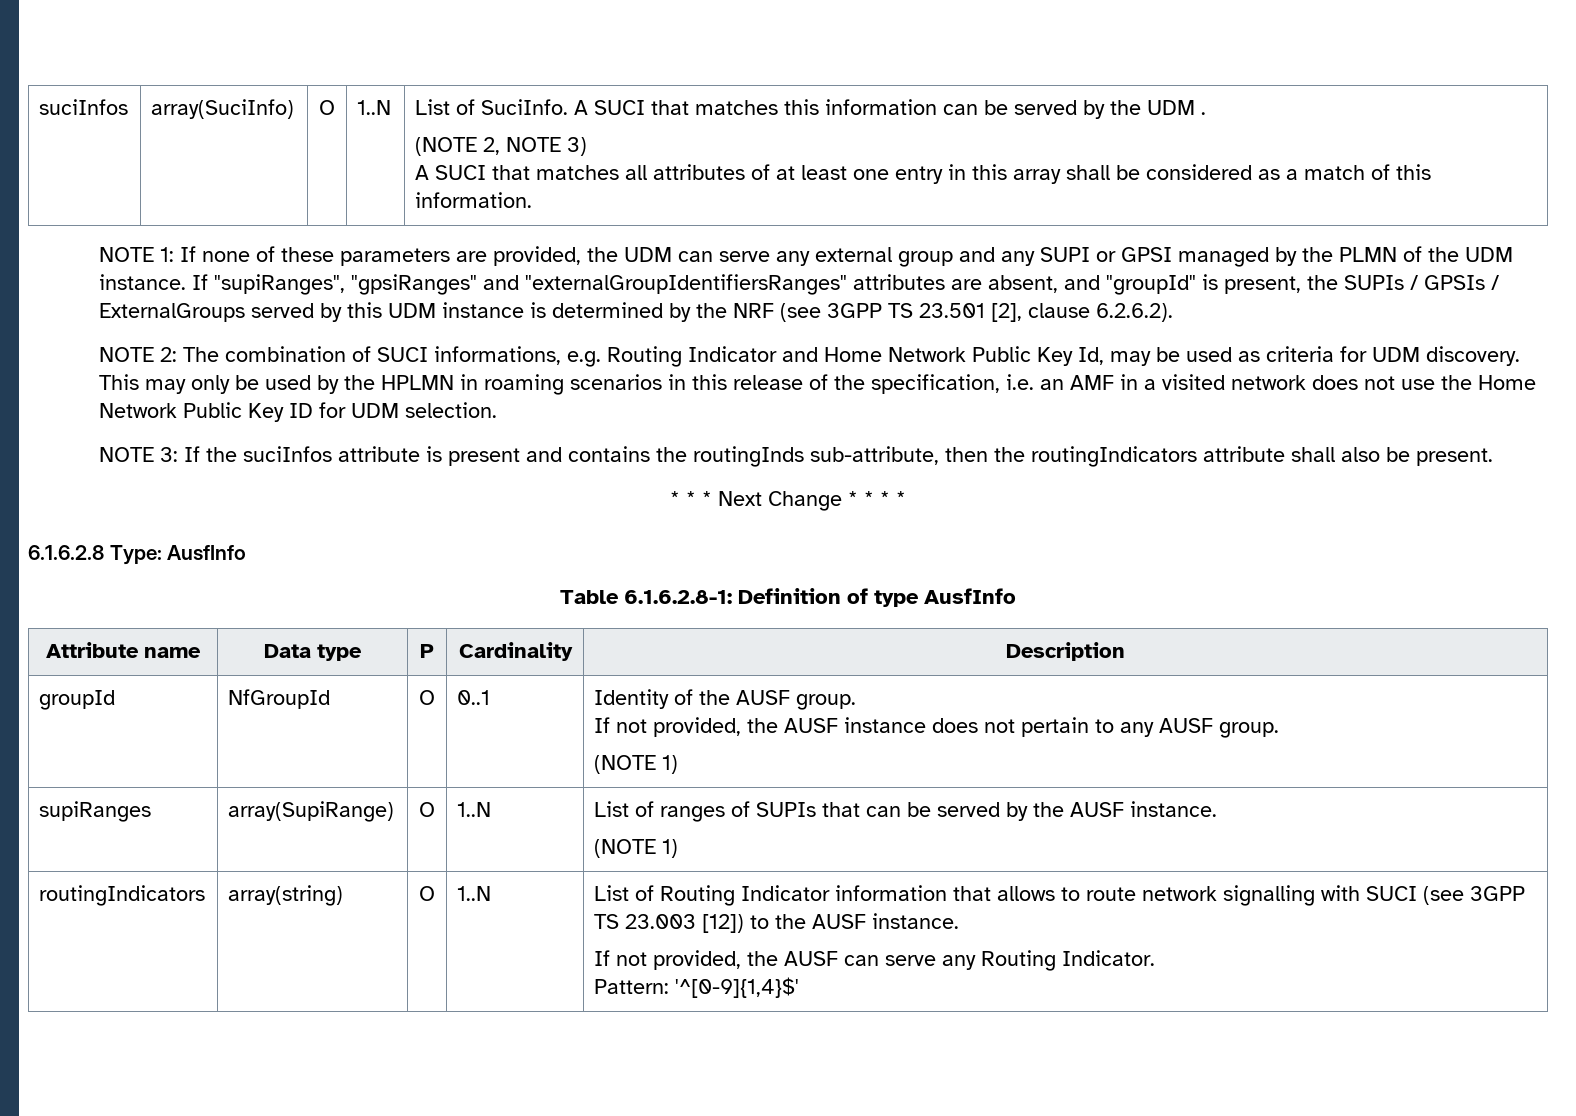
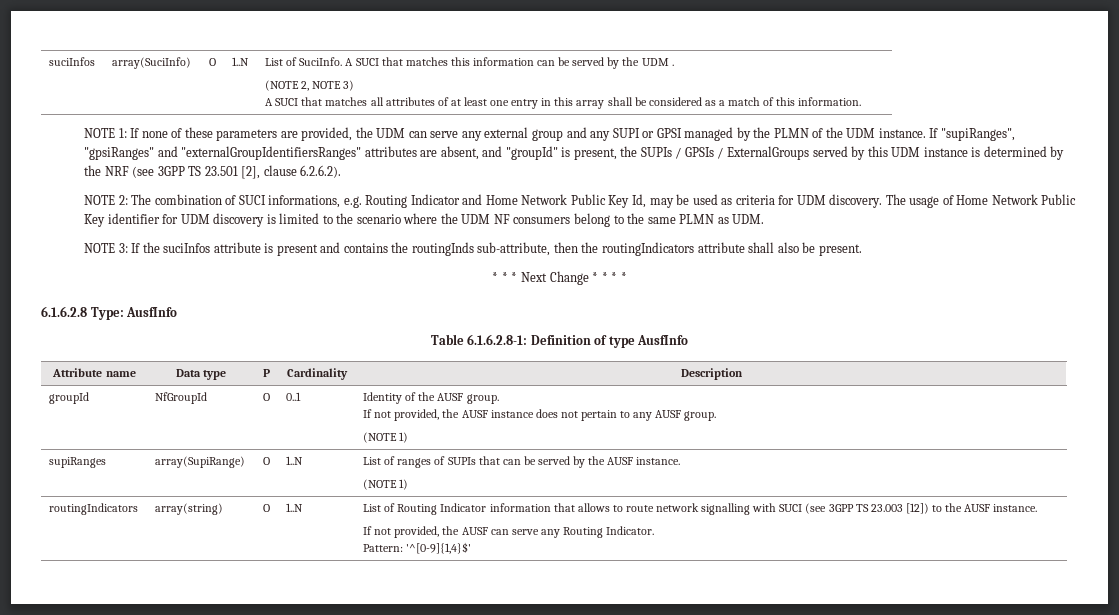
[98,374,1536,395] [98,402,497,422] This may only be used by the HPLMN in roaming scenarios in this release of the specification, i.e. an AMF in a visited network does not use the Home Network Public Key ID for UDM selection. -> [885,194,1077,208] [84,213,765,227] The usage of Home Network Public Key identifier for UDM discovery is limited to the scenario where the UDM NF consumers belong to the same PLMN as UDM.

